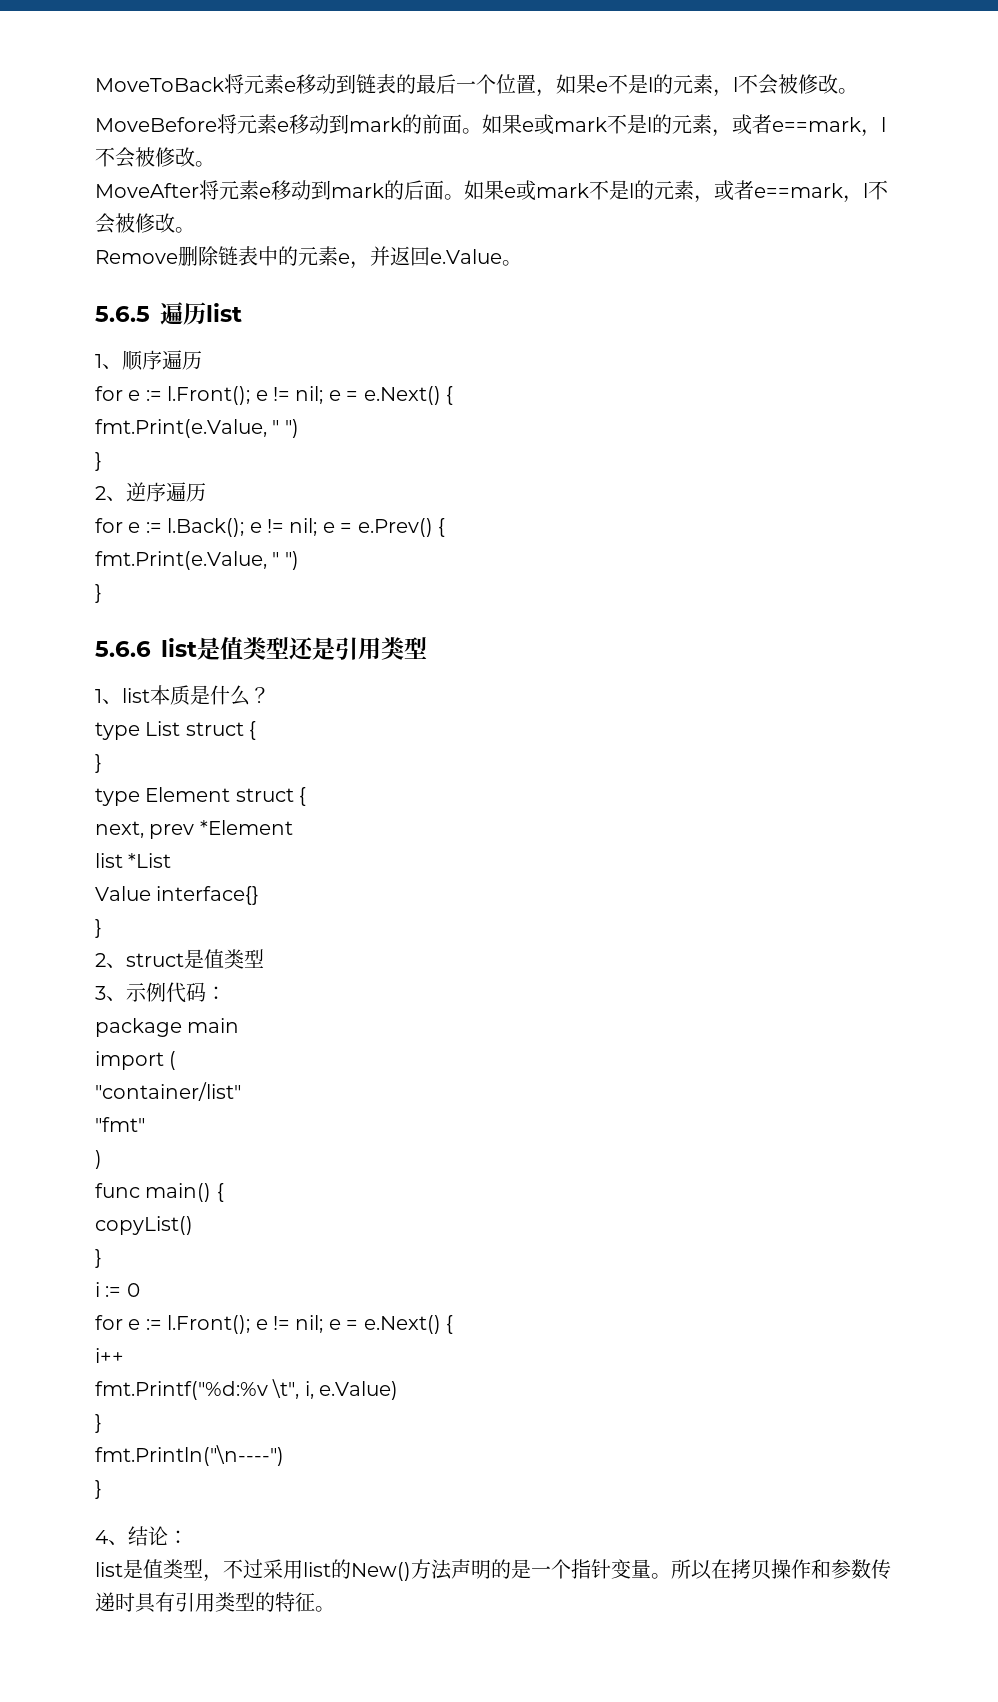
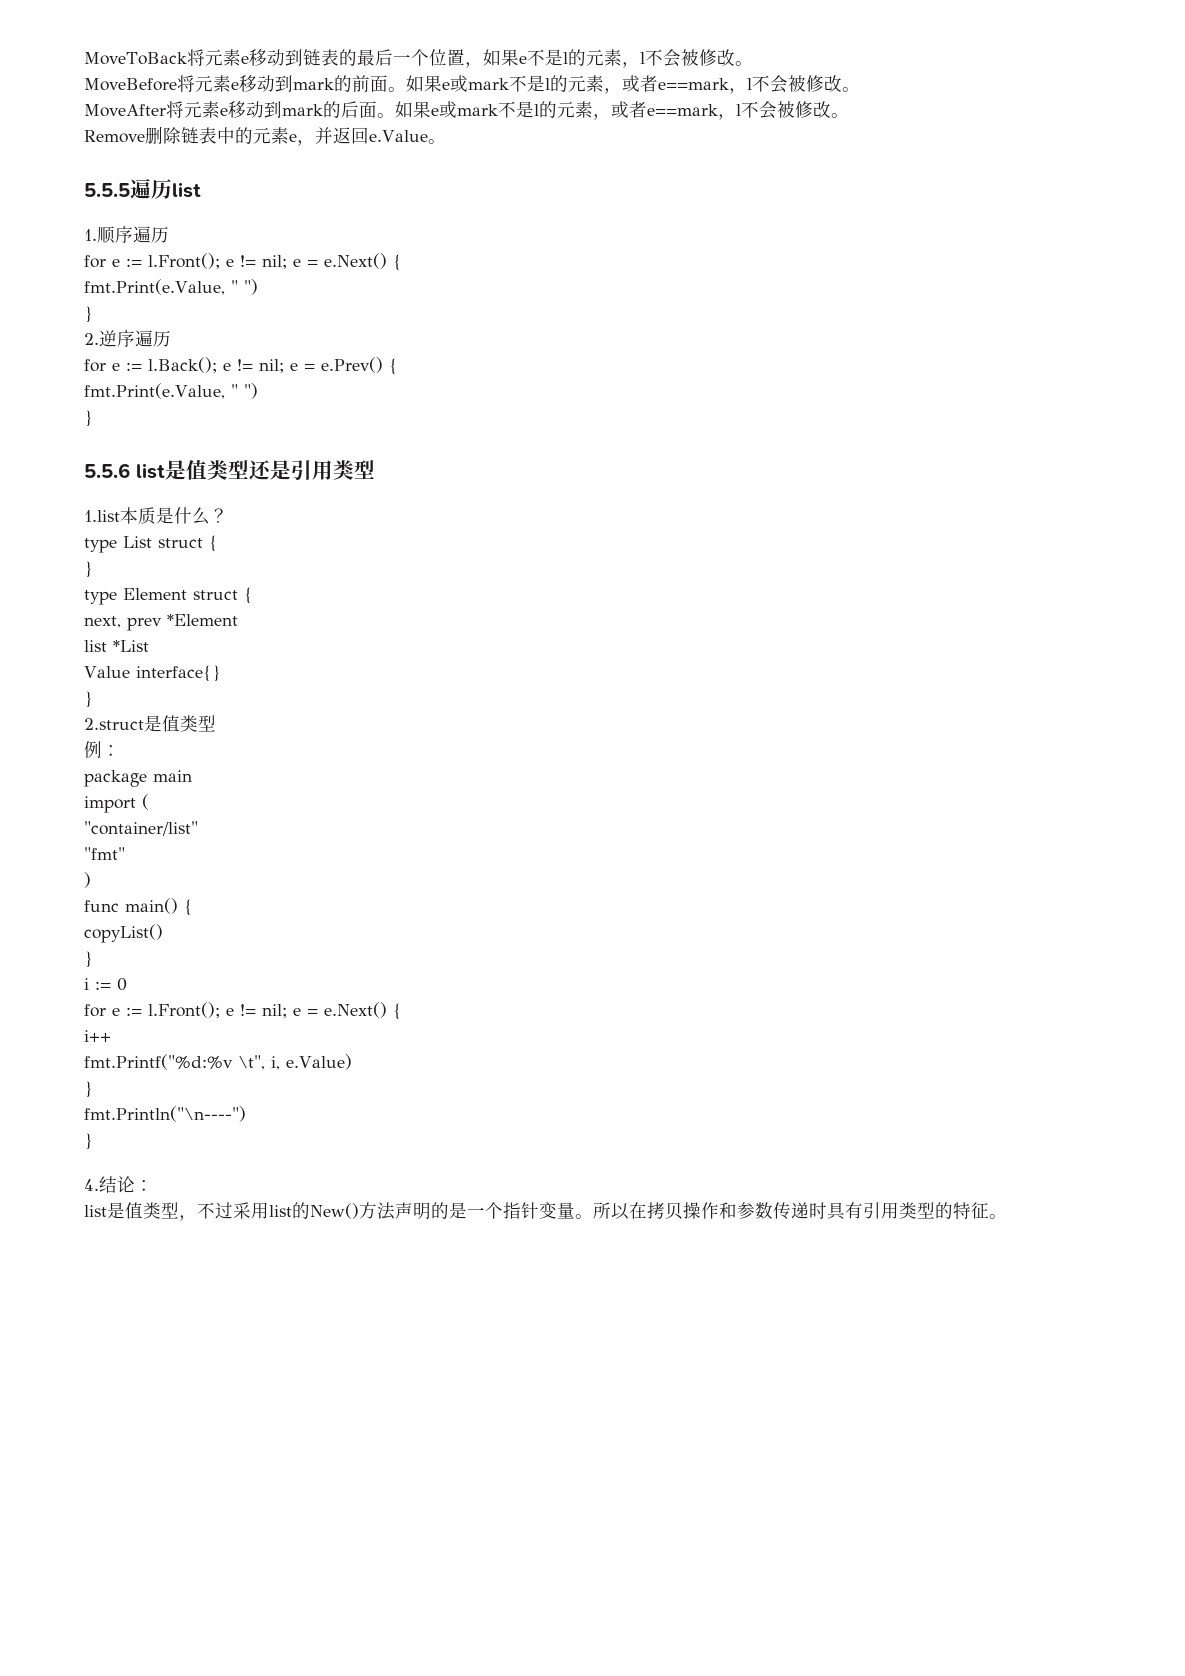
[95,306,150,322] 5.6.5 -> [84,183,130,197] 5.5.5
[95,354,122,369] 1、 -> [84,229,97,241] 1.
[95,486,126,501] 2、 -> [84,333,99,345] 2.
[95,641,151,657] 5.6.6 -> [84,463,130,478] 5.5.6
[95,688,150,704] 1、list -> [84,510,120,522] 1.list
[95,953,184,968] 2、struct -> [84,718,144,730] 2.struct
[95,982,206,1003] 3、示例代码 -> [84,741,102,758] 例
[95,1530,128,1545] 4、 -> [84,1179,99,1191] 4.

